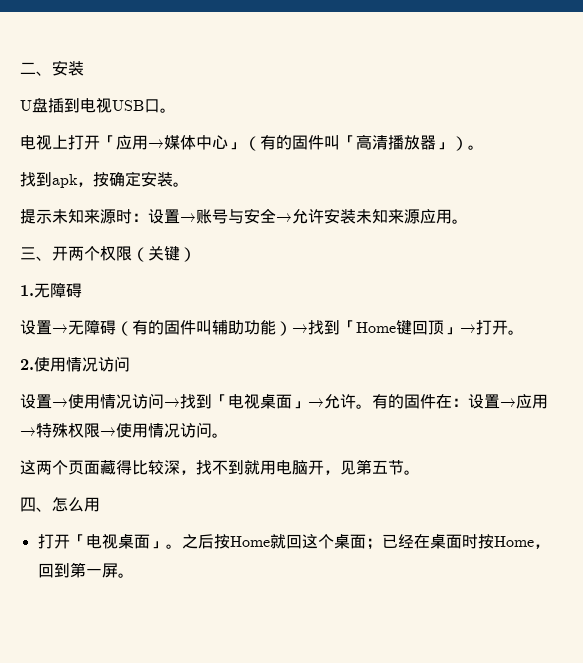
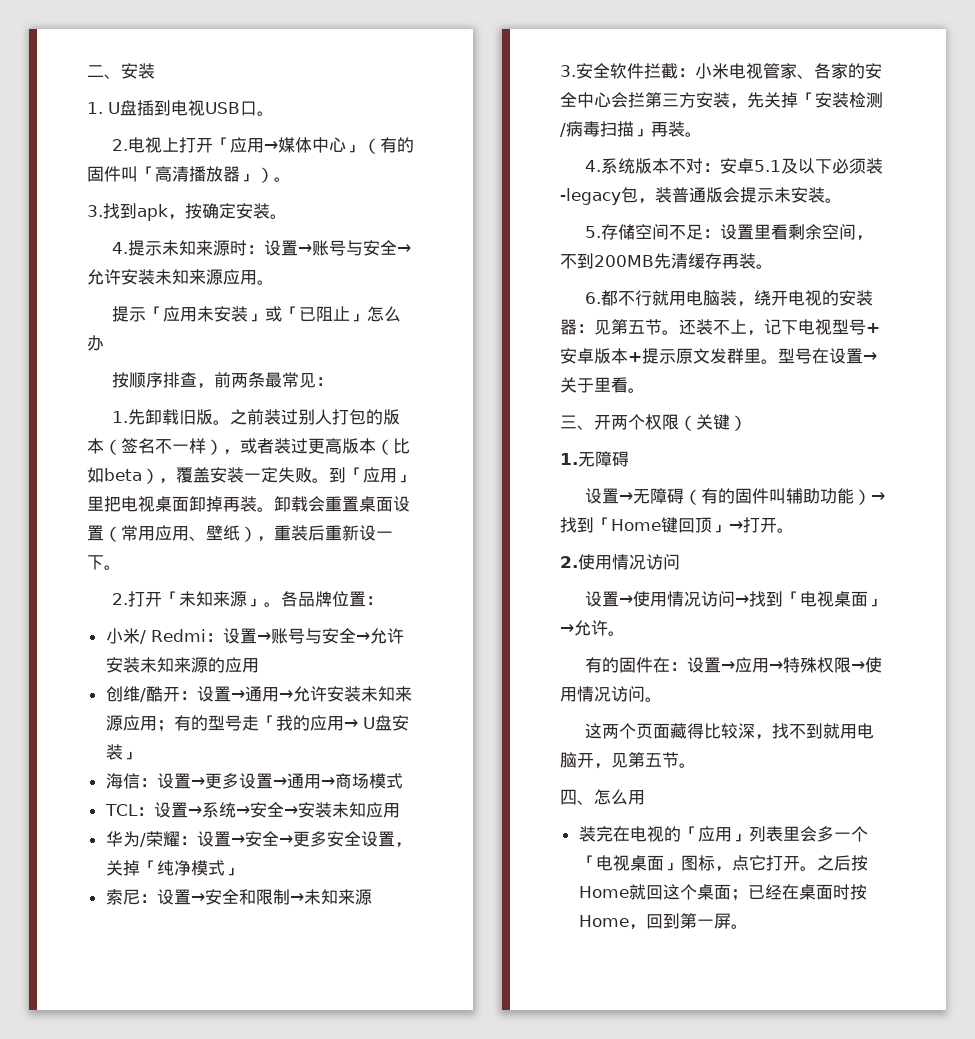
(84, 68) none -> [87,102,103,114] 1.
(176, 110) none -> [111,139,128,151] 2.
(484, 147) none -> [87,205,103,217] 3.
(189, 184) none -> [111,242,128,254] 4.
(468, 221) none -> [111,306,401,322] [87,335,104,351] [111,372,333,389] [111,409,400,425] [87,438,410,455] [87,467,414,484] [87,496,410,512] [87,525,393,542] [87,555,121,570] [111,591,383,607] [105,628,404,644] [105,657,259,673] [105,686,412,702] [105,715,409,732] [105,744,140,760] [105,773,403,789] [104,802,400,818] [105,831,412,848] [105,860,242,876] [105,889,372,905] [560,63,882,79] [560,92,883,109] [560,121,702,137] [584,158,883,174] [560,187,842,205] [584,224,873,241] [560,253,773,269] [584,290,873,307] [560,319,880,336] [560,348,877,364] [560,377,645,393] // 提示「应用未安装」或「已阻止」怎么办 // 按顺序排查，前两条最常见： // 1.先卸载旧版。之前装过别人打包的版本（签名不一样），或者装过更高版本（比如beta），覆盖安装一定失败。到「应用」里把电视桌面卸掉再装。卸载会重置桌面设置（常用应用、壁纸），重装后重新设一下。 // 2.打开「未知来源」。各品牌位置： // 小米/ Redmi：设置→账号与安全→允许安装未知来源的应用 // 创维/酷开：设置→通用→允许安装未知来源应用；有的型号走「我的应用→ U盘安装」 // 海信：设置→更多设置→通用→商场模式 // TCL：设置→系统→安全→安装未知应用 // 华为/荣耀：设置→安全→更多安全设置，关掉「纯净模式」 // 索尼：设置→安全和限制→未知来源 // 3.安全软件拦截：小米电视管家、各家的安全中心会拦第三方安装，先关掉「安装检测/病毒扫描」再装。 // 4.系统版本不对：安卓5.1及以下必须装-legacy包，装普通版会提示未安装。 // 5.存储空间不足：设置里看剩余空间，不到200MB先清缓存再装。 // 6.都不行就用电脑装，绕开电视的安装器：见第五节。还装不上，记下电视型号+安卓版本+提示原文发群里。型号在设置→关于里看。
(372, 406) none -> (625, 633) //
[37,533,166,549] 打开「电视桌面」 -> [578,826,868,842] [578,855,800,872] 装完在电视的「应用」列表里会多一个「电视桌面」图标，点它打开

